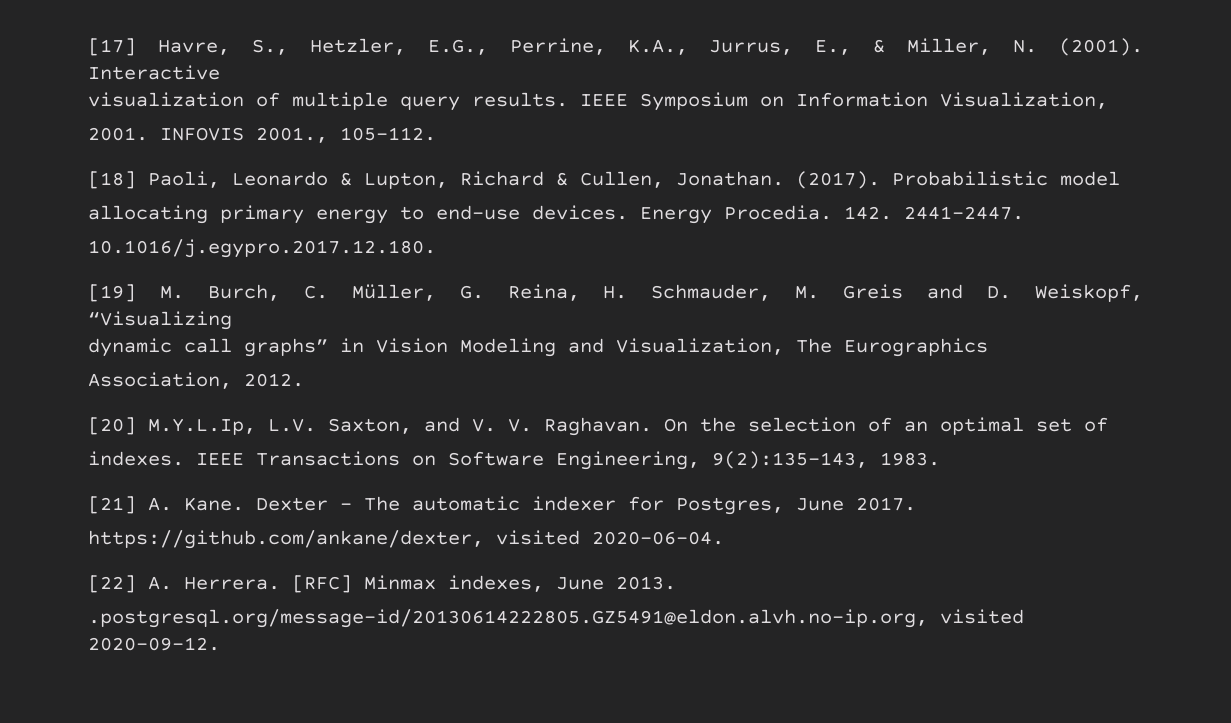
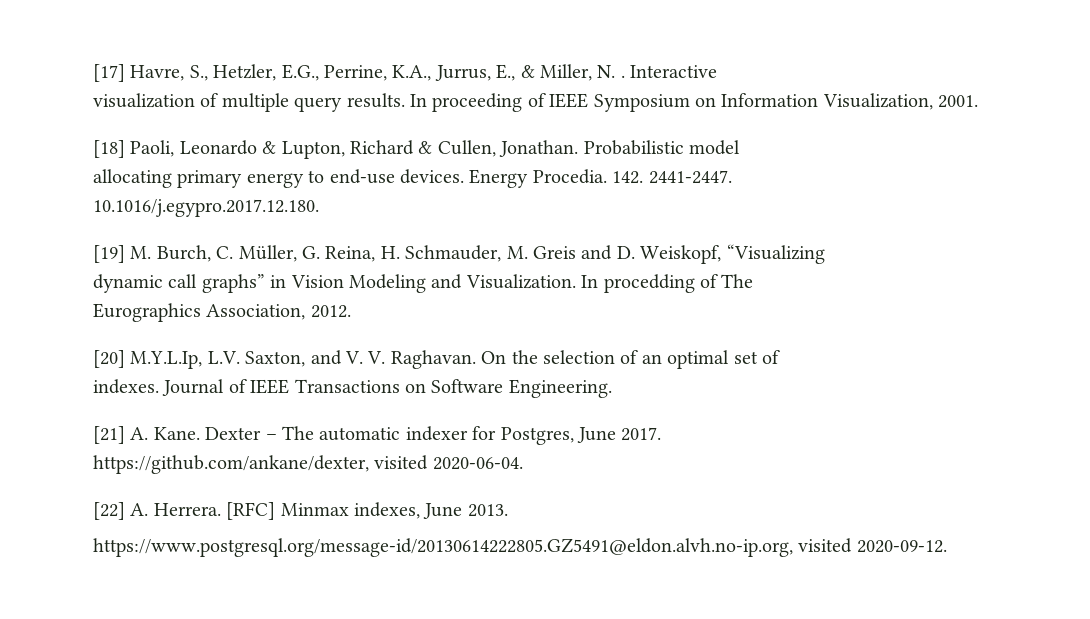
[1058,38,1143,56] (2001). -> [620,75,625,78] .
(568, 99) none -> [410,93,546,112] In proceeding of
(1108, 100) // -> (933, 101) none
[160,127,436,143] INFOVIS 2001., 105-112. -> (979, 101) none
[796,171,880,189] (2017). -> (579, 148) none
[616,338,832,355] Visualization, The -> [465,274,754,293] Visualization. In procedding of The //
(988, 347) // -> (201, 312) none
(184, 458) none -> [162,379,247,396] Journal of
[556,451,940,470] Engineering, 9(2):135–143, 1983. -> [508,379,612,398] Engineering.
[88,609,928,628] .postgresql.org/message-id/20130614222805.GZ5491@eldon.alvh.no-ip.org, -> [93,538,793,557] https://www.postgresql.org/message-id/20130614222805.GZ5491@eldon.alvh.no-ip.org,

